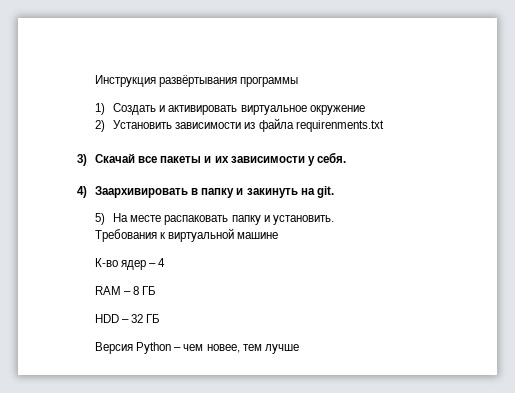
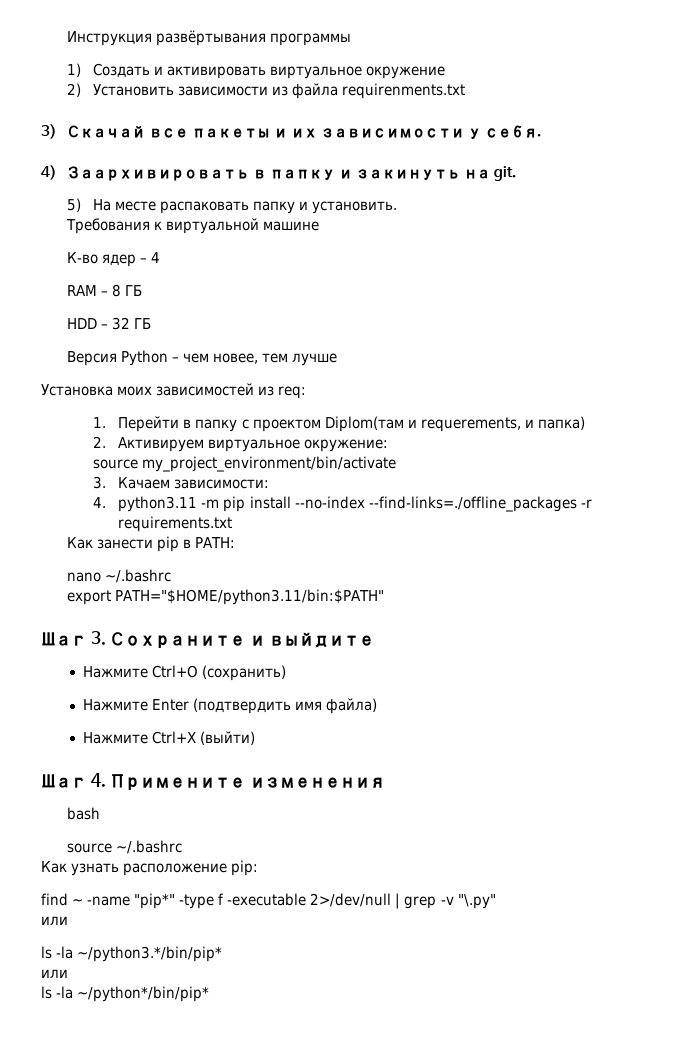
(299, 349) none -> [41,383,307,399] [92,416,585,432] [92,436,389,452] [92,456,396,472] [92,476,270,489] [92,496,592,512] [118,516,233,532] [66,536,235,552] [66,569,171,583] [66,589,384,605] [41,631,375,648] [83,665,287,681] [83,698,378,714] [83,731,256,745] [41,773,385,790] [66,807,100,820] [66,840,182,854] [41,860,259,876] [41,893,496,909] [41,916,68,925] [41,946,223,962] [41,969,68,978] [41,986,210,1002] // Установка моих зависимостей из req: // 1. Перейти в папку с проектом Diplom(там и requerements, и папка) // 2. Активируем виртуальное окружение: // source my_project_environment/bin/activate // 3. Качаем зависимости: // 4. python3.11 -m pip install --no-index --find-links=./offline_packages -r requirements.txt // Как занести pip в PATH: // nano ~/.bashrc // export PATH="$HOME/python3.11/bin:$PATH" // Шаг 3. Сохраните и выйдите // Нажмите Ctrl+O (сохранить) // Нажмите Enter (подтвердить имя файла) // Нажмите Ctrl+X (выйти) // Шаг 4. Примените изменения // bash // source ~/.bashrc // Как узнать расположение pip: // find ~ -name "pip*" -type f -executable 2>/dev/null | grep -v "\.py" // или // ls -la ~/python3.*/bin/pip* // или // ls -la ~/python*/bin/pip*

